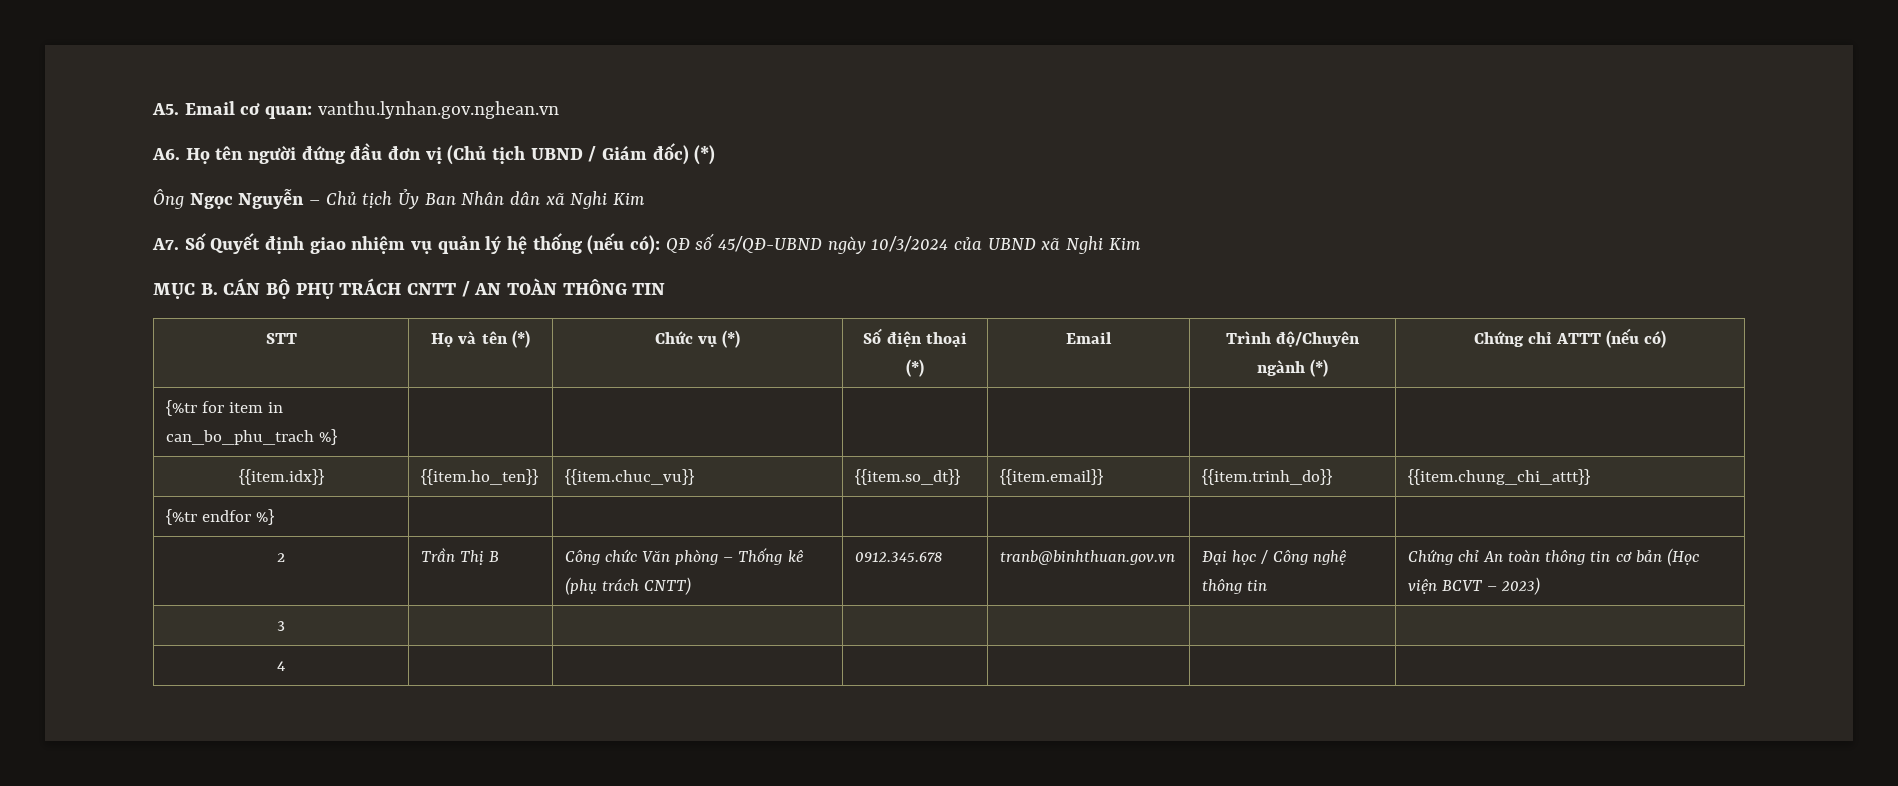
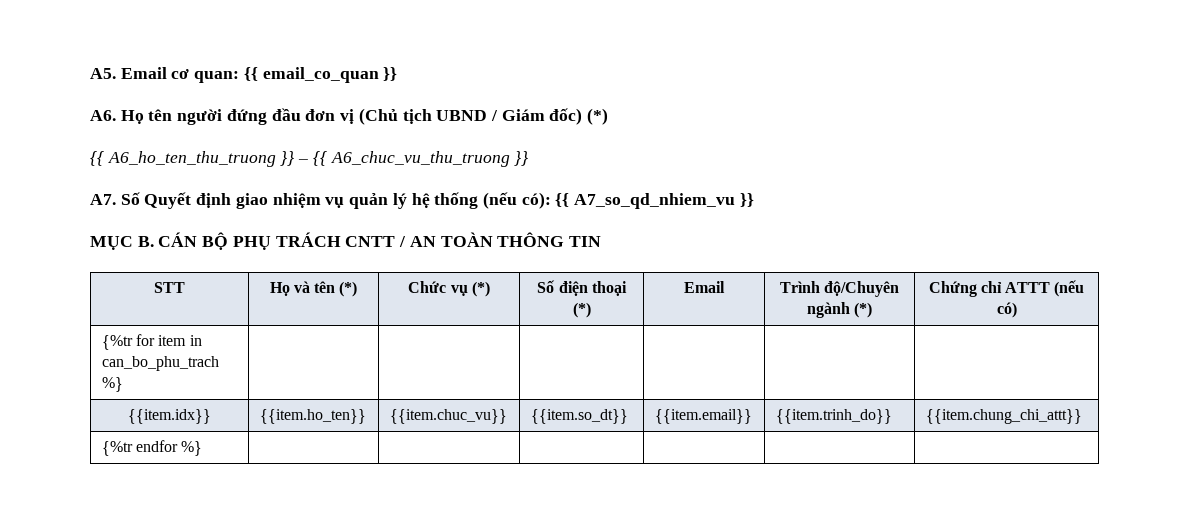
[317,101,559,119] vanthu.lynhan.gov.nghean.vn -> [243,67,398,83] {{ email_co_quan }}
[153,189,646,209] Ông Ngọc Nguyễn – Chủ tịch Ủy Ban Nhân dân xã Nghi Kim -> [90,151,529,167] {{ A6_ho_ten_thu_truong }} – {{ A6_chuc_vu_thu_truong }}
[665,233,1141,254] QĐ số 45/QĐ-UBND ngày 10/3/2024 của UBND xã Nghi Kim -> [555,193,754,209] {{ A7_so_qd_nhiem_vu }}
[277,553,285,562] [420,548,500,565] [564,548,804,565] [564,577,692,595] [854,552,942,563] [999,550,1175,565] [1201,550,1348,565] [1201,579,1267,594] [1407,548,1699,566] [1407,577,1541,595] [277,621,285,631] [277,661,285,671] // 2 | Trần Thị B | Công chức Văn phòng – Thống kê (phụ trách CNTT) | 0912.345.678 | tranb@binhthuan.gov.vn | Đại học / Công nghệ thông tin | Chứng chỉ An toàn thông tin cơ bản (Học viện BCVT – 2023) // 3 | | | | | | // 4 | | | | | | -> (203, 448) none

